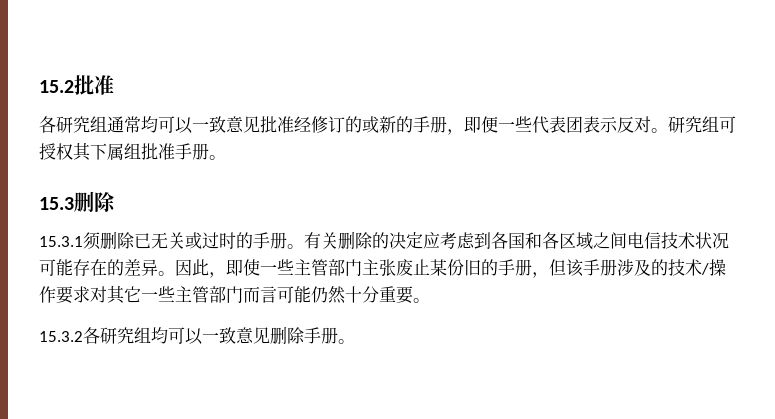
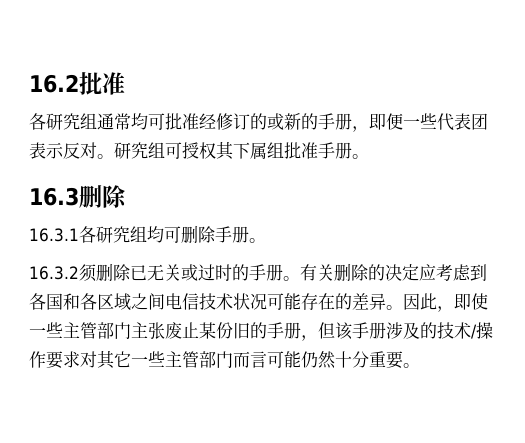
[39,80,74,93] 15.2 -> [29,74,79,93] 16.2
[175,116,260,134] 以一致意见 -> (165, 121) none
[39,197,74,210] 15.3 -> [29,187,79,206] 16.3
[39,236,83,247] 15.3.1 -> [29,225,266,243] [29,266,79,280] 16.3.1各研究组均可删除手册。 // 16.3.2
[39,326,355,345] // 15.3.2各研究组均可以一致意见删除手册。 -> (420, 365) none

